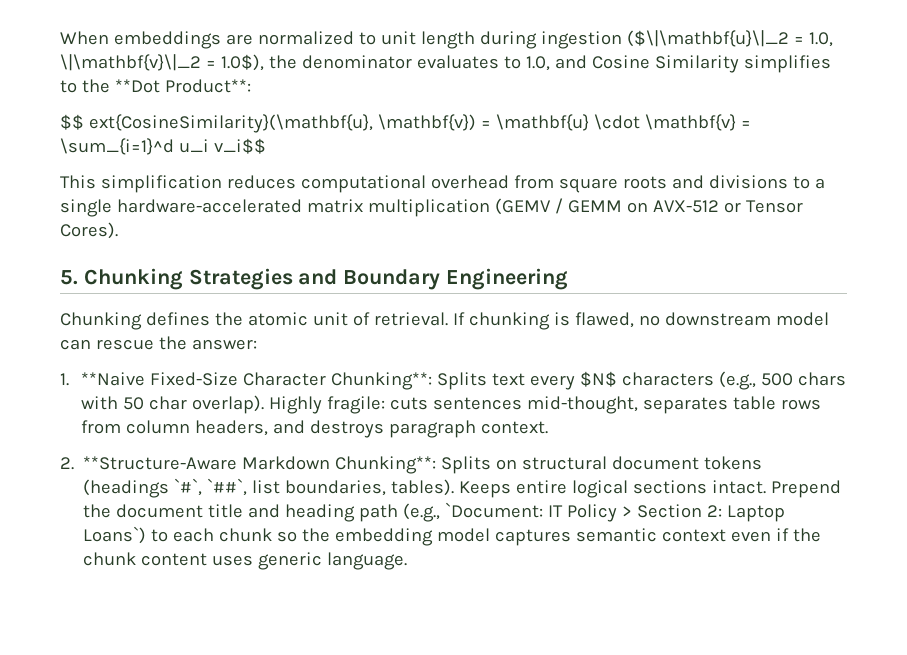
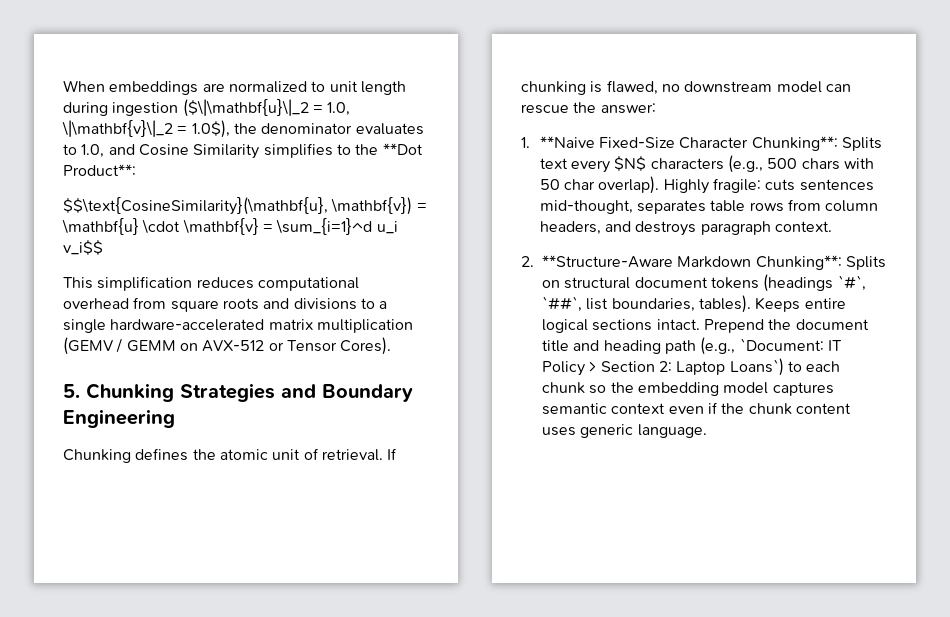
[60,114,373,133] $$ ext{CosineSimilarity}(\mathbf{u}, -> [63,197,328,215] $$\text{CosineSimilarity}(\mathbf{u},

